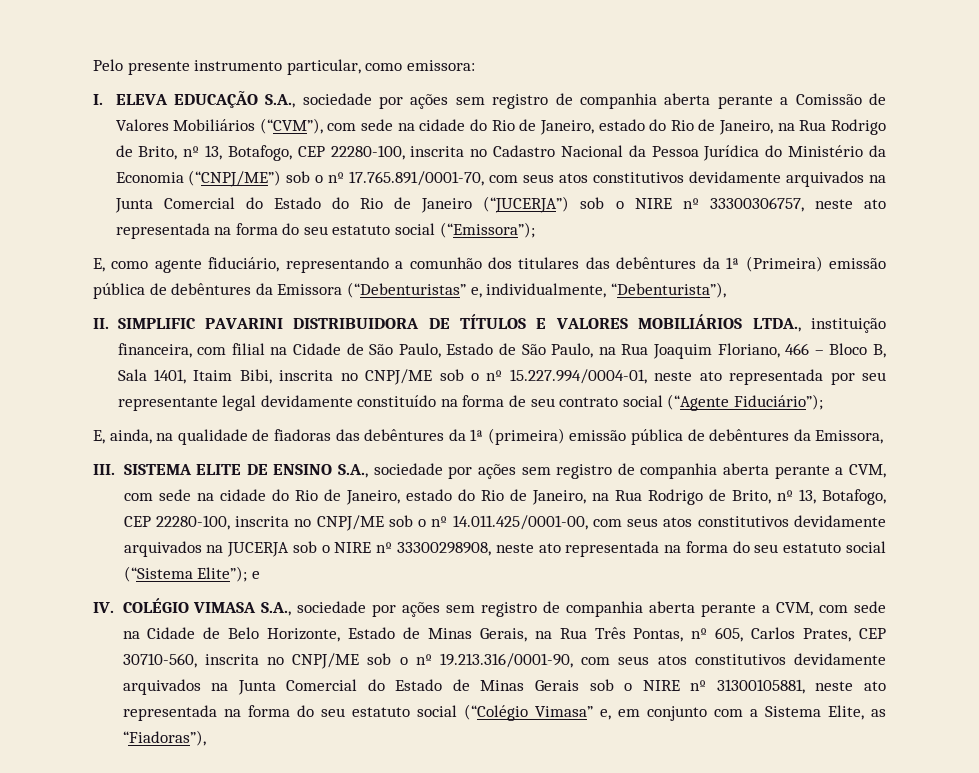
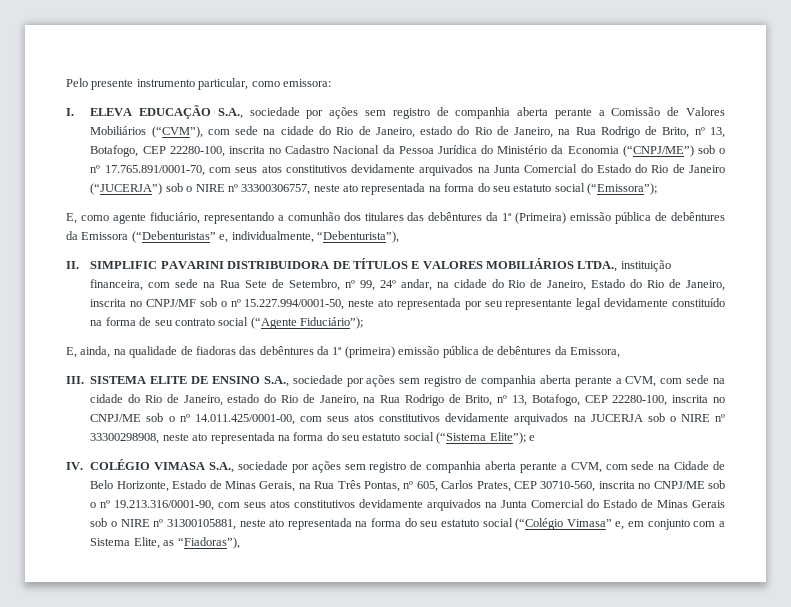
[231,343,886,359] [117,369,647,385] filial na Cidade de São Paulo, Estado de São Paulo, na Rua Joaquim Floriano, 466 – Bloco B, Sala 1401, Itaim Bibi, inscrita no CNPJ/ME sob o nº 15.227.994/0004-01, -> [175,279,726,291] [90,298,345,310] sede na Rua Sete de Setembro, nº 99, 24º andar, na cidade do Rio de Janeiro, Estado do Rio de Janeiro, inscrita no CNPJ/MF sob o nº 15.227.994/0001-50,

